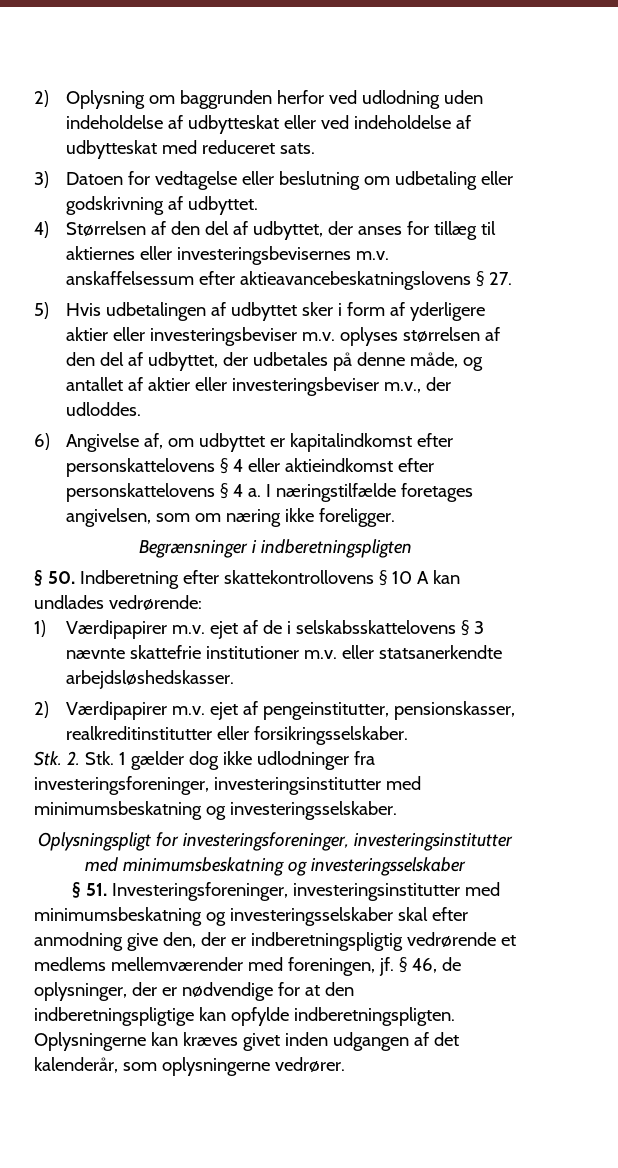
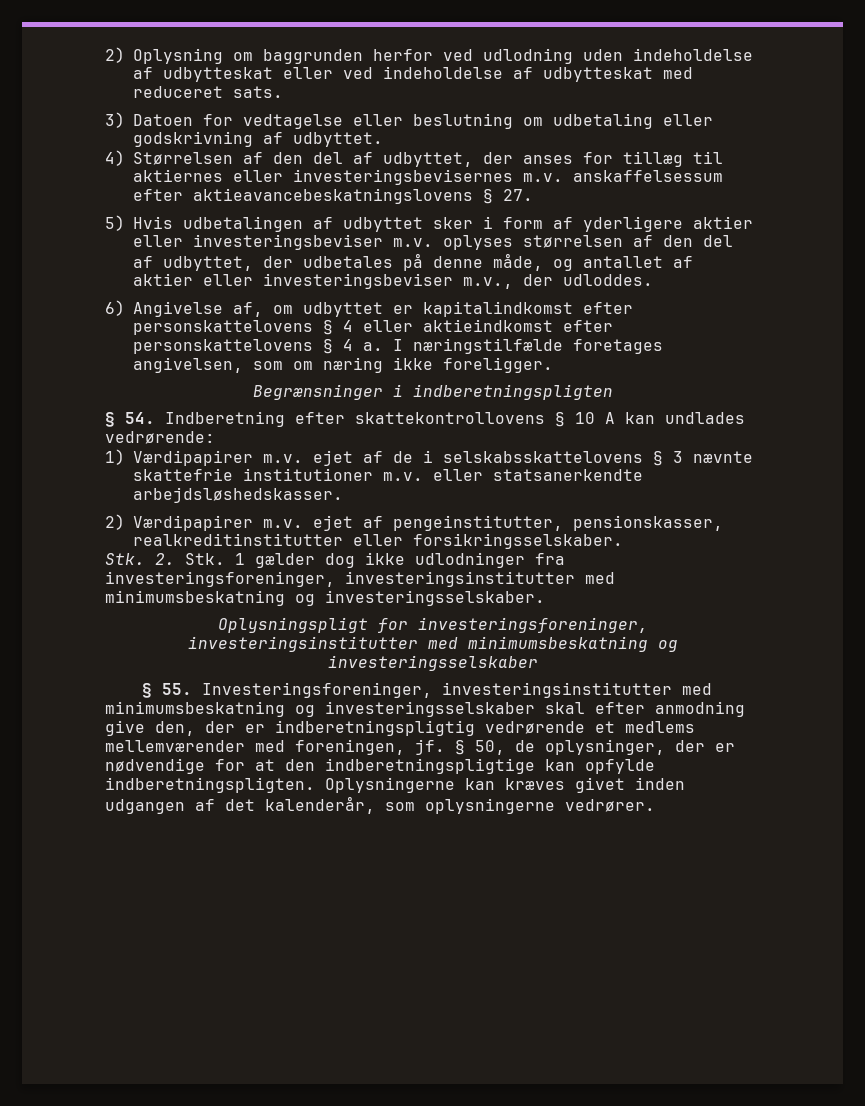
[47,571,75,584] 50. -> [125,412,155,424] 54.
[85,883,107,896] 51. -> [161,683,192,695] 55.
[411,958,437,973] 46, -> [475,740,505,755] 50,

